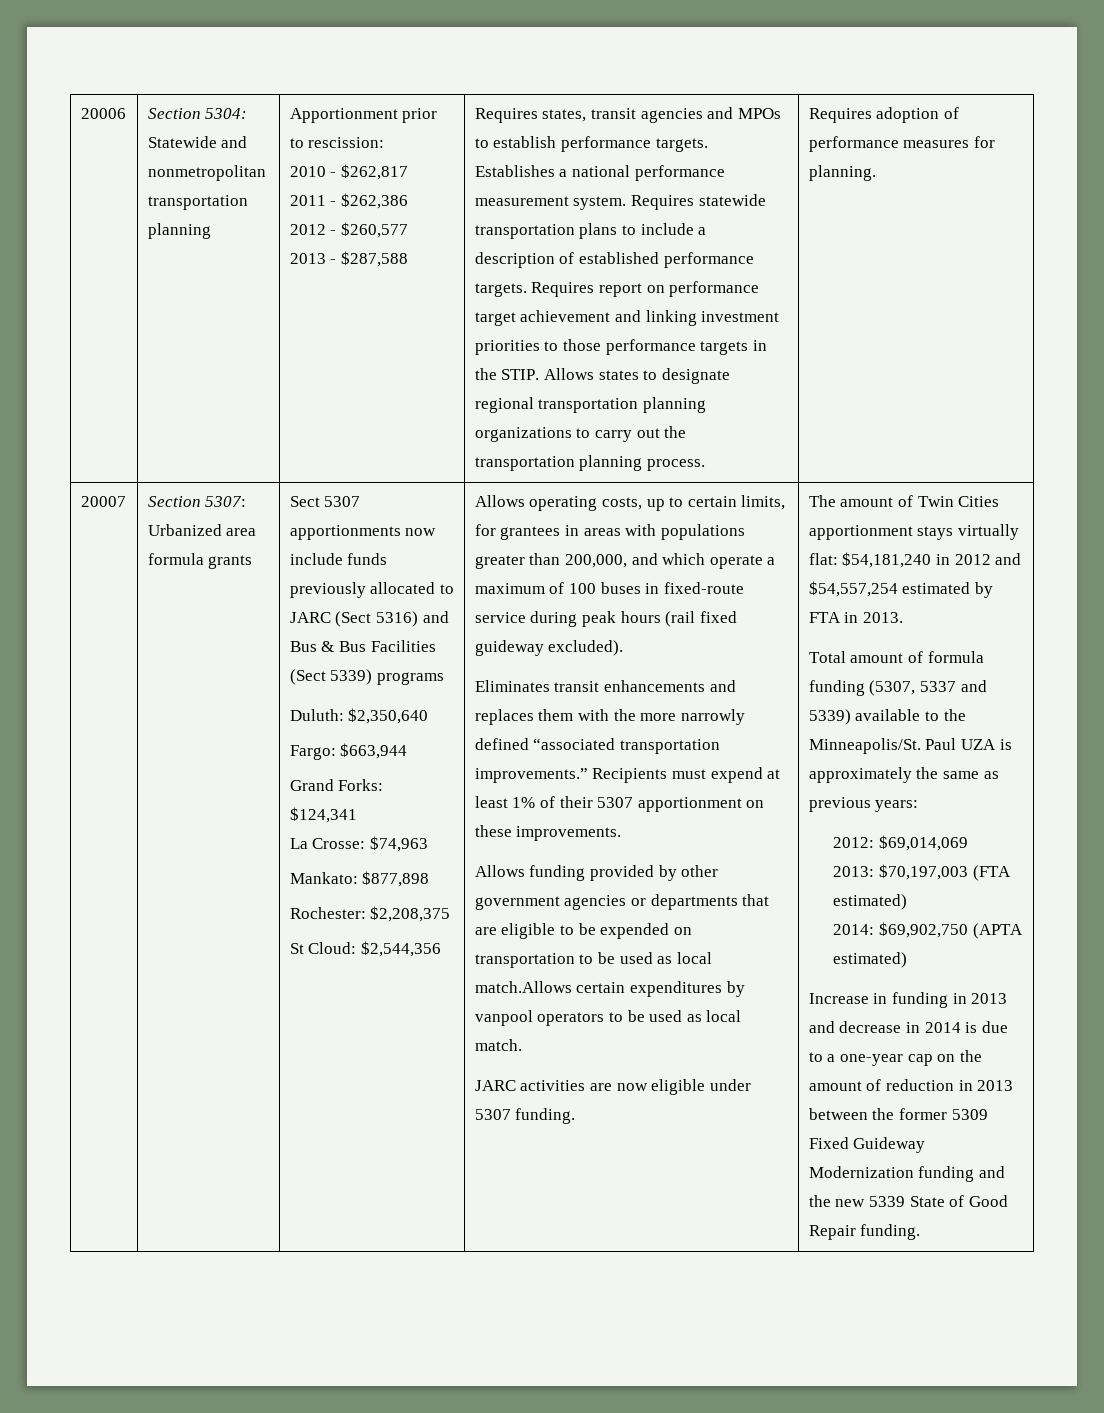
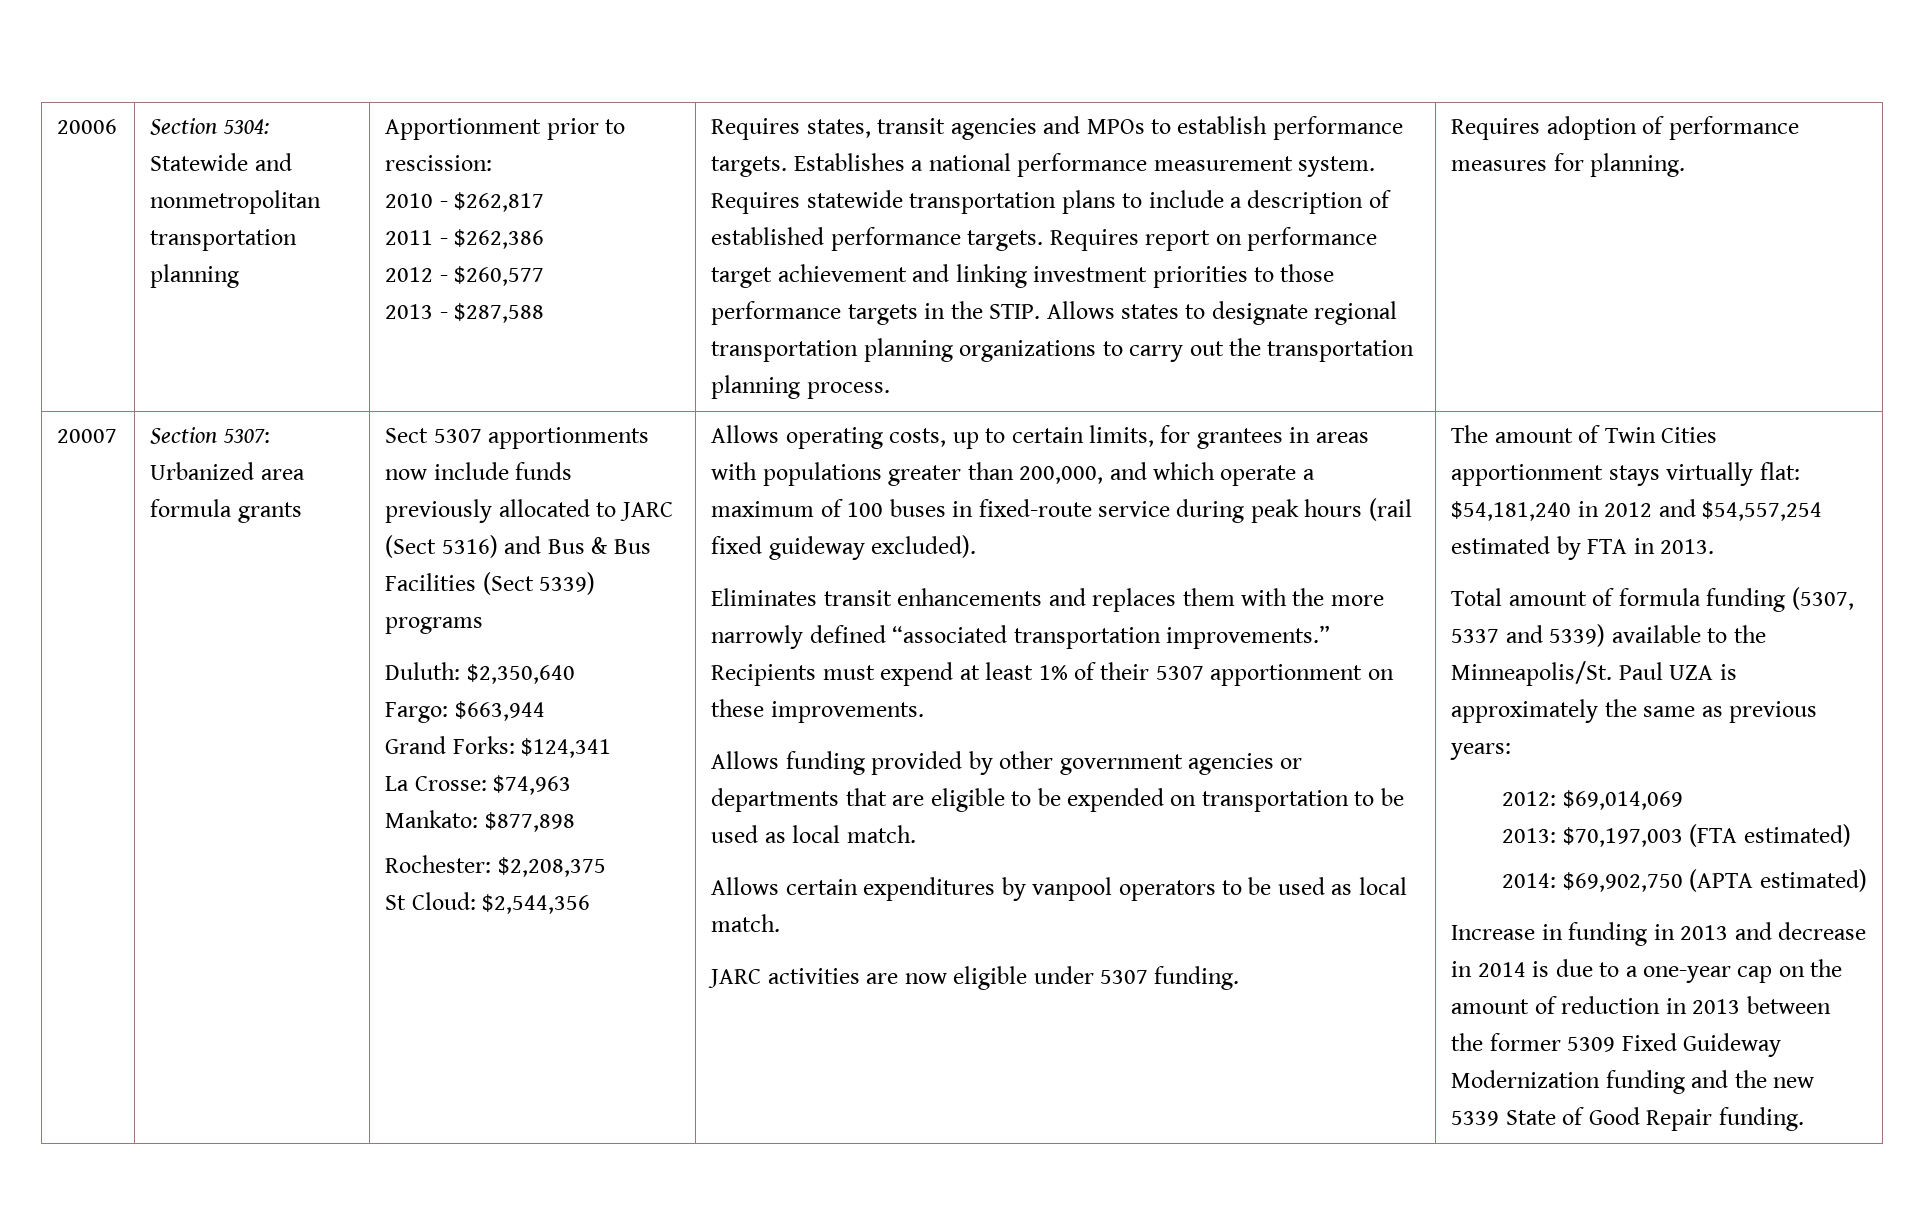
[474,981,572,993] match.Allows -> [846,825,916,843] [711,877,780,895] match. // Allows

